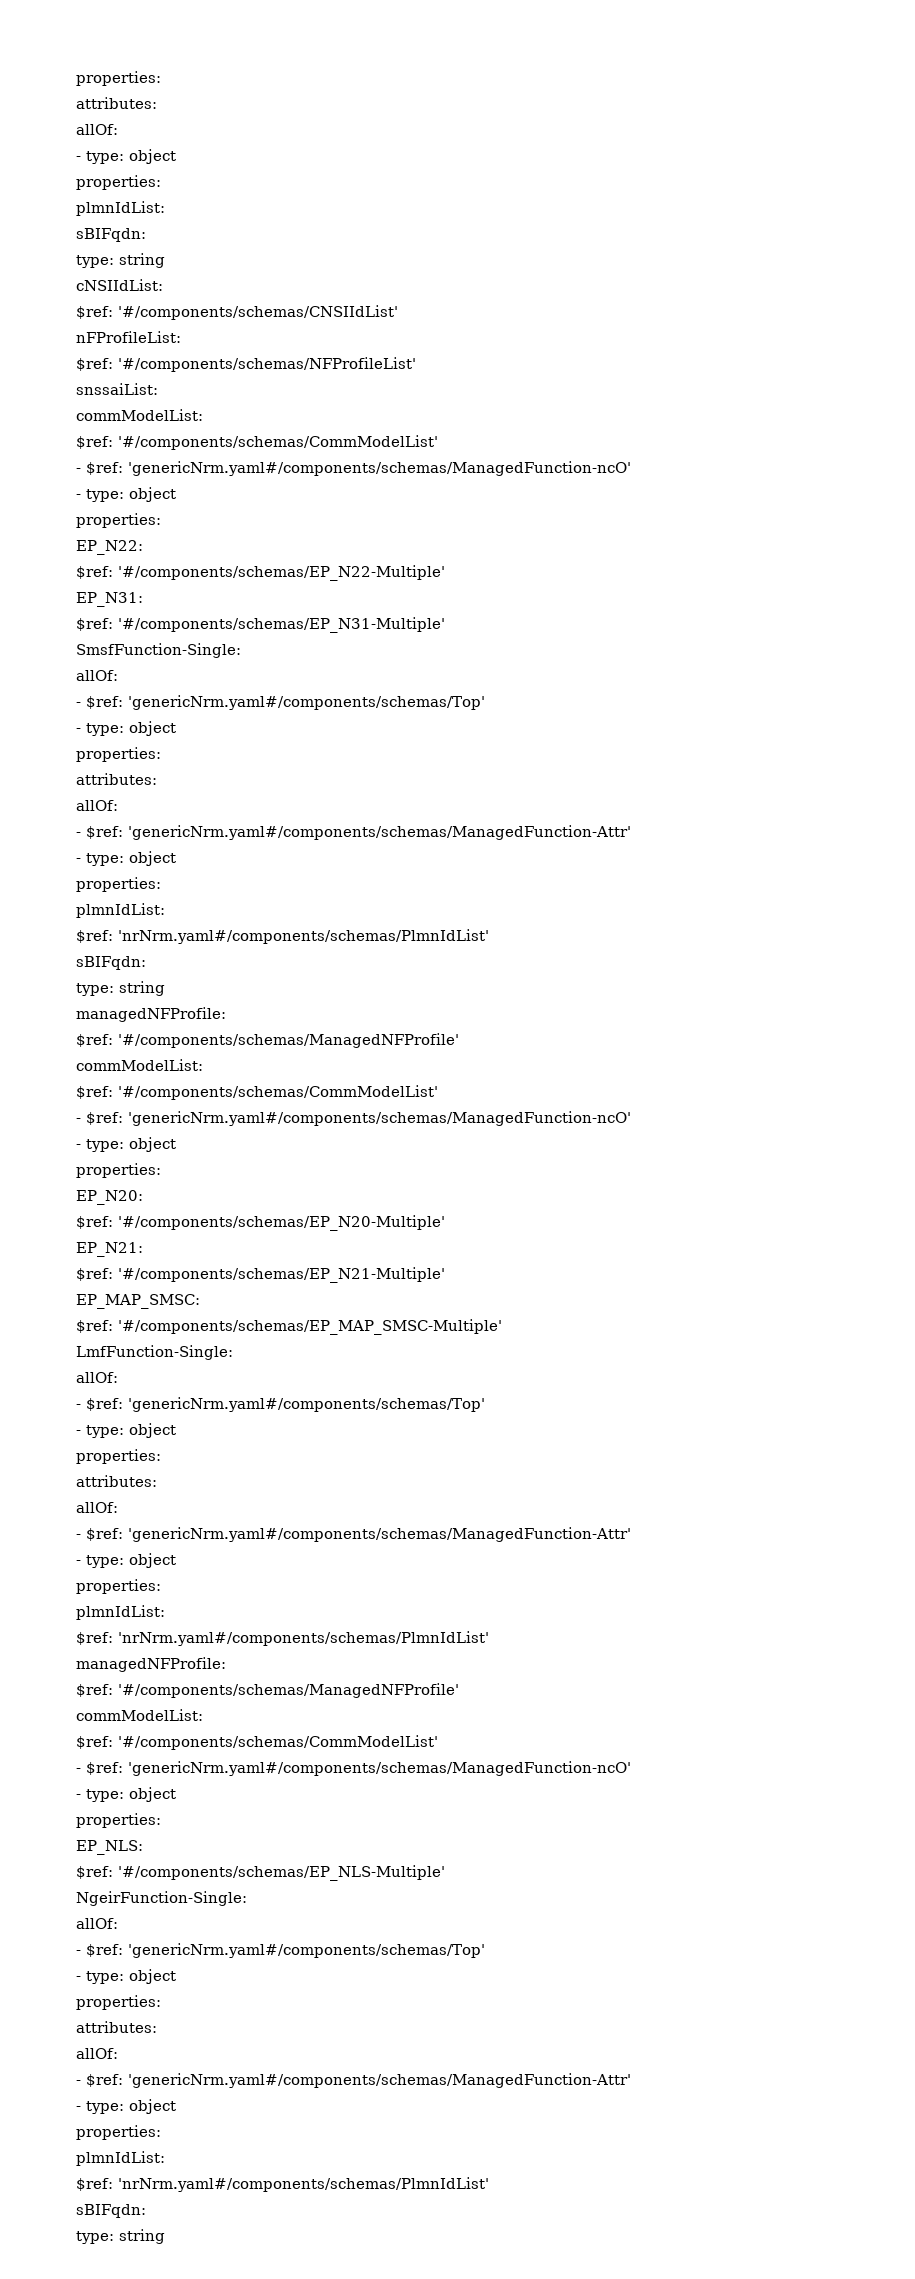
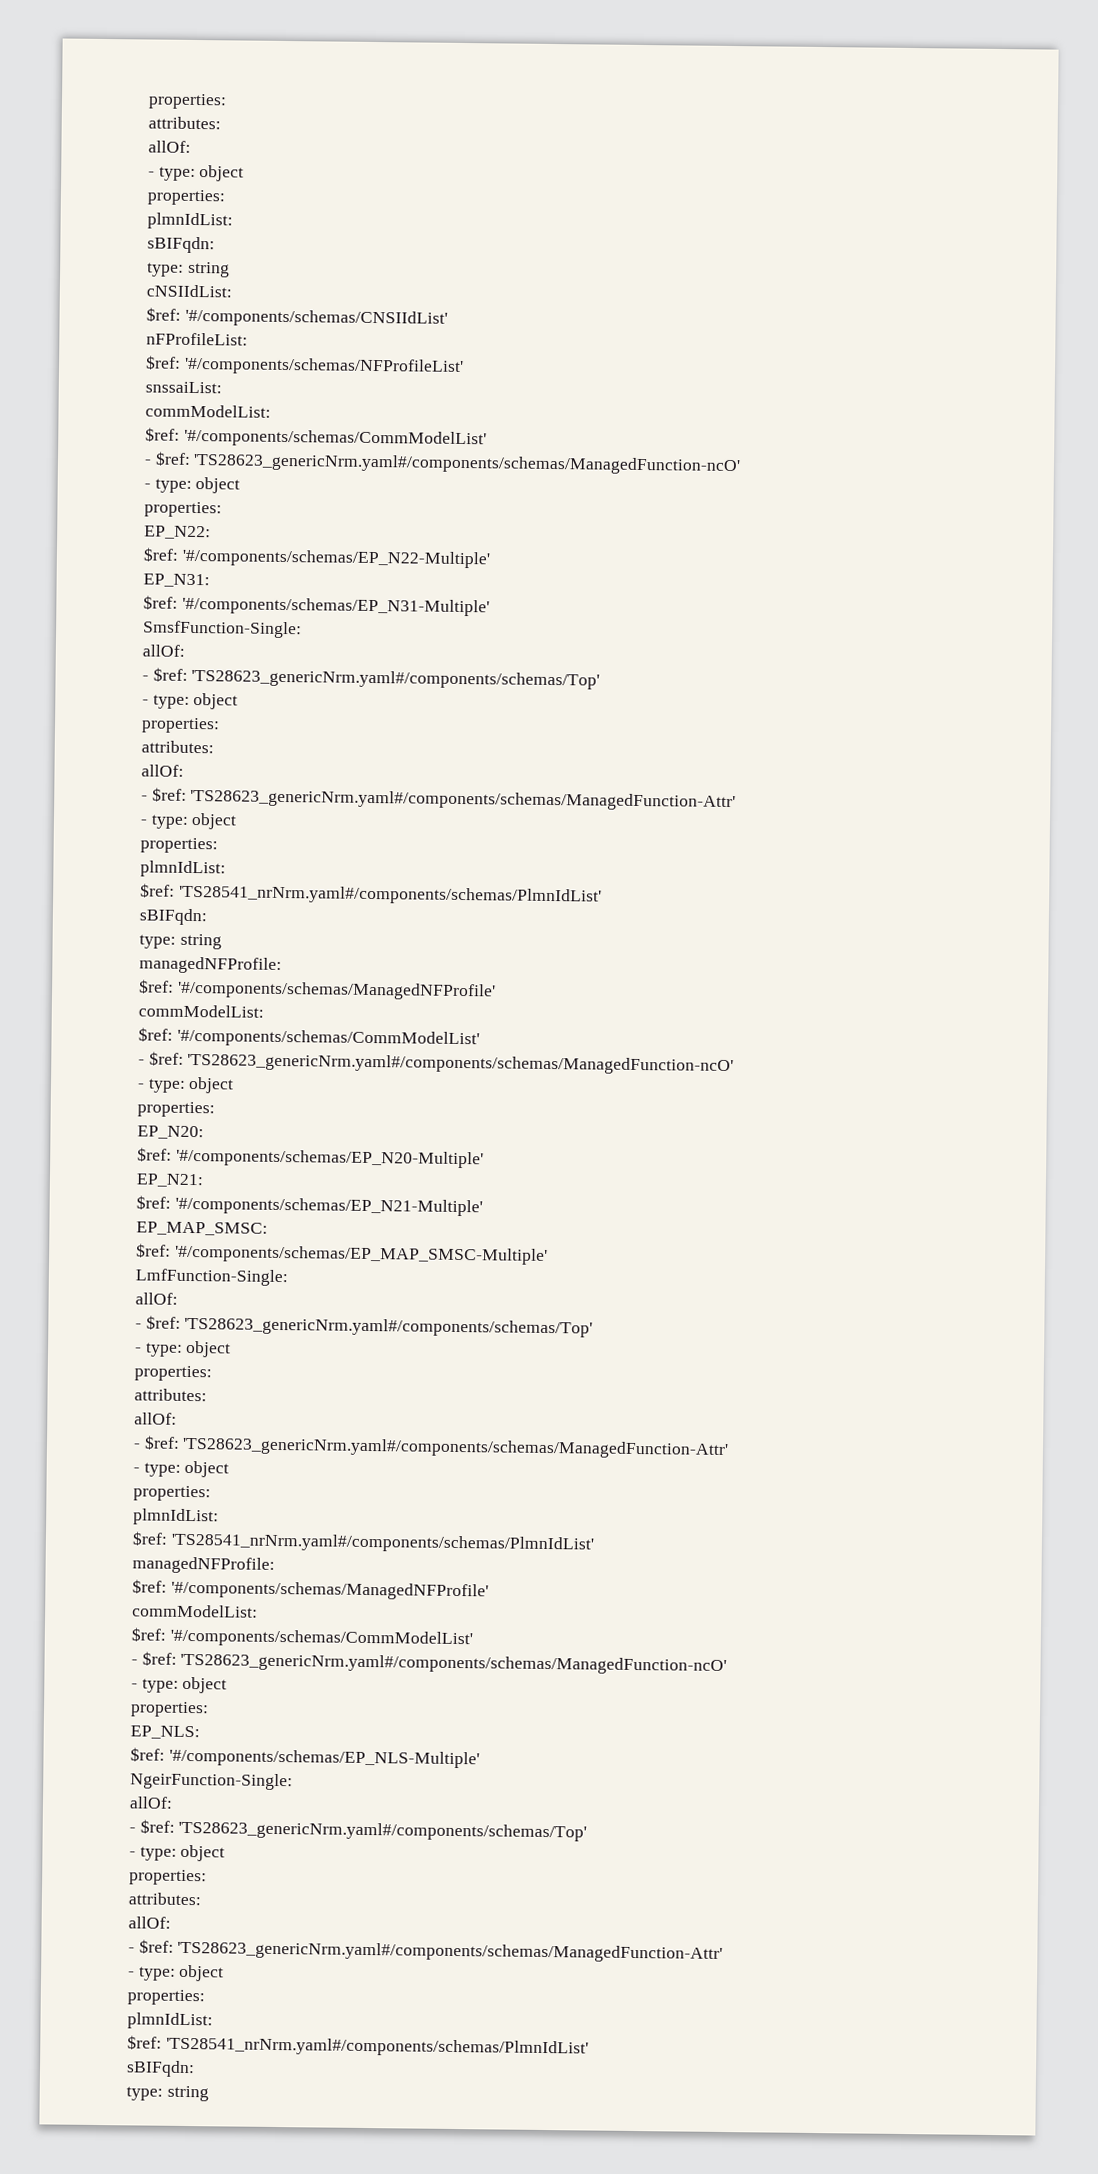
[128,461,631,476] 'genericNrm.yaml#/components/schemas/ManagedFunction-ncO' -> [193,452,742,476] 'TS28623_genericNrm.yaml#/components/schemas/ManagedFunction-ncO'
[128,695,485,710] [76,721,176,736] [76,747,161,762] [76,773,157,785] [76,800,118,811] [76,825,631,840] [76,851,176,866] [76,877,161,892] [76,903,165,918] [76,929,489,944] 'genericNrm.yaml#/components/schemas/Top' // - type: object // properties: // attributes: // allOf: // - $ref: 'genericNrm.yaml#/components/schemas/ManagedFunction-Attr' // - type: object // properties: // plmnIdList: // $ref: 'nrNrm.yaml#/components/schemas/PlmnIdList' -> [191,668,601,690] [142,693,239,710] [141,717,220,734] [141,740,214,754] [141,764,184,777] [141,787,737,812] [140,812,238,830] [140,837,218,854] [140,860,226,878] [140,883,602,906] 'TS28623_genericNrm.yaml#/components/schemas/Top' // - type: object // properties: // attributes: // allOf: // - $ref: 'TS28623_genericNrm.yaml#/components/schemas/ManagedFunction-Attr' // - type: object // properties: // plmnIdList: // $ref: 'TS28541_nrNrm.yaml#/components/schemas/PlmnIdList'
[128,1111,631,1126] 'genericNrm.yaml#/components/schemas/ManagedFunction-ncO' -> [187,1052,735,1076] 'TS28623_genericNrm.yaml#/components/schemas/ManagedFunction-ncO'
[128,1397,485,1412] [76,1423,176,1438] [76,1449,161,1464] [76,1475,157,1487] [76,1502,118,1513] [76,1527,631,1542] [76,1553,176,1568] [76,1579,161,1594] [76,1605,165,1620] [76,1631,489,1646] [76,1657,226,1672] [76,1683,459,1698] [76,1709,203,1721] [76,1735,438,1750] [76,1761,631,1776] 'genericNrm.yaml#/components/schemas/Top' // - type: object // properties: // attributes: // allOf: // - $ref: 'genericNrm.yaml#/components/schemas/ManagedFunction-Attr' // - type: object // properties: // plmnIdList: // $ref: 'nrNrm.yaml#/components/schemas/PlmnIdList' // managedNFProfile: // $ref: '#/components/schemas/ManagedNFProfile' // commModelList: // $ref: '#/components/schemas/CommModelList' // - $ref: 'genericNrm.yaml#/components/schemas/ManagedFunction-ncO' -> [184,1316,594,1338] [135,1340,232,1358] [134,1365,212,1382] [134,1388,207,1402] [134,1412,177,1425] [133,1435,730,1460] [133,1460,230,1478] [133,1485,211,1502] [133,1508,219,1526] [132,1531,594,1554] [132,1556,275,1574] [132,1579,489,1601] [132,1604,258,1618] [131,1627,473,1649] [131,1651,728,1676] 'TS28623_genericNrm.yaml#/components/schemas/Top' // - type: object // properties: // attributes: // allOf: // - $ref: 'TS28623_genericNrm.yaml#/components/schemas/ManagedFunction-Attr' // - type: object // properties: // plmnIdList: // $ref: 'TS28541_nrNrm.yaml#/components/schemas/PlmnIdList' // managedNFProfile: // $ref: '#/components/schemas/ManagedNFProfile' // commModelList: // $ref: '#/components/schemas/CommModelList' // - $ref: 'TS28623_genericNrm.yaml#/components/schemas/ManagedFunction-ncO'
[128,1943,485,1958] [76,1969,176,1984] [76,1995,161,2010] [76,2021,157,2033] [76,2048,118,2059] [76,2073,631,2088] [76,2099,176,2114] [76,2125,161,2140] [76,2151,165,2166] [76,2177,489,2192] 'genericNrm.yaml#/components/schemas/Top' // - type: object // properties: // attributes: // allOf: // - $ref: 'genericNrm.yaml#/components/schemas/ManagedFunction-Attr' // - type: object // properties: // plmnIdList: // $ref: 'nrNrm.yaml#/components/schemas/PlmnIdList' -> [178,1820,588,1842] [129,1844,226,1862] [129,1869,207,1886] [128,1892,201,1906] [128,1916,171,1929] [128,1939,724,1964] [128,1964,225,1982] [127,1989,205,2006] [127,2012,213,2030] [127,2035,589,2058] 'TS28623_genericNrm.yaml#/components/schemas/Top' // - type: object // properties: // attributes: // allOf: // - $ref: 'TS28623_genericNrm.yaml#/components/schemas/ManagedFunction-Attr' // - type: object // properties: // plmnIdList: // $ref: 'TS28541_nrNrm.yaml#/components/schemas/PlmnIdList'

